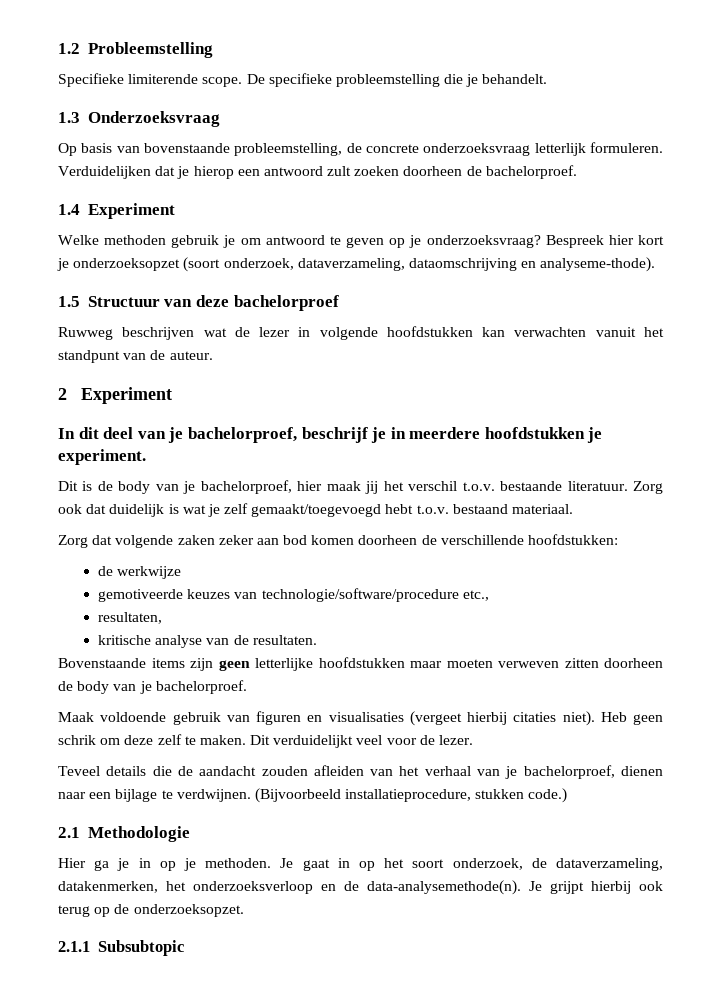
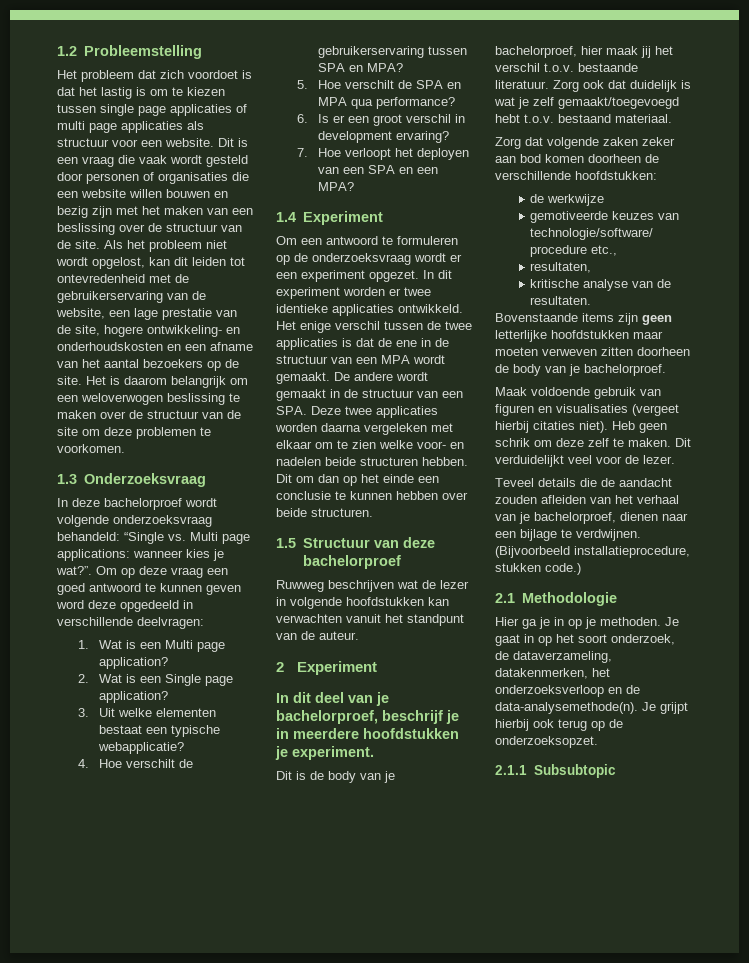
[58,73,548,87] [58,111,220,127] [58,142,663,156] [58,165,577,179] [58,203,175,219] [58,235,664,248] [57,257,656,272] Specifieke limiterende scope. De specifieke probleemstelling die je behandelt. // 1.3 Onderzoeksvraag // Op basis van bovenstaande probleemstelling, de concrete onderzoeksvraag letterlijk formuleren. Verduidelijken dat je hierop een antwoord zult zoeken doorheen de bachelorproef. // 1.4 Experiment // Welke methoden gebruik je om antwoord te geven op je onderzoeksvraag? Bespreek hier kort je onderzoeksopzet (soort onderzoek, dataverzameling, dataomschrijving en analyseme-thode). -> [57,70,252,82] [57,87,225,99] [57,104,247,116] [57,121,204,133] [57,138,248,147] [57,155,248,167] [57,172,249,184] [57,189,228,198] [57,206,253,218] [57,223,242,235] [57,240,227,252] [56,257,245,269] [57,274,189,283] [57,291,206,303] [56,308,237,320] [57,325,240,337] [57,342,253,351] [57,359,239,371] [57,376,248,388] [57,393,240,405] [57,410,241,419] [57,427,211,439] [57,444,125,453] [57,473,206,487] [57,498,217,510] [57,515,212,527] [57,532,250,544] [57,549,224,561] [56,566,228,578] [57,583,241,595] [56,600,193,612] [57,617,204,629] [77,640,225,652] [98,657,168,669] [77,674,233,686] [98,691,168,703] [77,708,216,717] [98,725,220,737] [97,742,184,754] [77,759,193,768] [317,46,467,58] [317,63,403,72] [296,80,461,89] [317,97,455,109] [296,114,465,126] [317,131,449,143] [296,148,469,160] [317,165,438,174] [317,182,354,191] [276,211,383,225] [276,236,458,245] [276,253,462,265] [276,270,452,282] [276,287,431,299] [276,304,463,316] [276,321,472,333] [276,338,449,350] [276,355,445,364] [276,372,428,384] [276,389,463,401] [276,406,438,418] [275,423,453,435] [276,440,464,449] [276,457,468,466] [276,474,439,486] [276,491,468,500] [276,508,373,517] Het probleem dat zich voordoet is dat het lastig is om te kiezen tussen single page applicaties of multi page applicaties als structuur voor een website. Dit is een vraag die vaak wordt gesteld door personen of organisaties die een website willen bouwen en bezig zijn met het maken van een beslissing over de structuur van de site. Als het probleem niet wordt opgelost, kan dit leiden tot ontevredenheid met de gebruikerservaring van de website, een lage prestatie van de site, hogere ontwikkeling- en onderhoudskosten en een afname van het aantal bezoekers op de site. Het is daarom belangrijk om een weloverwogen beslissing te maken over de structuur van de site om deze problemen te voorkomen. // 1.3 Onderzoeksvraag // In deze bachelorproef wordt volgende onderzoeksvraag behandeld: “Single vs. Multi page applications: wanneer kies je wat?”. Om op deze vraag een goed antwoord te kunnen geven word deze opgedeeld in verschillende deelvragen: // 1. Wat is een Multi page application? // 2. Wat is een Single page application? // 3. Uit welke elementen bestaat een typische webapplicatie? // 4. Hoe verschilt de gebruikerservaring tussen SPA en MPA? // 5. Hoe verschilt de SPA en MPA qua performance? // 6. Is er een groot verschil in development ervaring? // 7. Hoe verloopt het deployen van een SPA en een MPA? // 1.4 Experiment // Om een antwoord te formuleren op de onderzoeksvraag wordt er een experiment opgezet. In dit experiment worden er twee identieke applicaties ontwikkeld. Het enige verschil tussen de twee applicaties is dat de ene in de structuur van een MPA wordt gemaakt. De andere wordt gemaakt in de structuur van een SPA. Deze twee applicaties worden daarna vergeleken met elkaar om te zien welke voor- en nadelen beide structuren hebben. Dit om dan op het einde een conclusie te kunnen hebben over beide structuren.

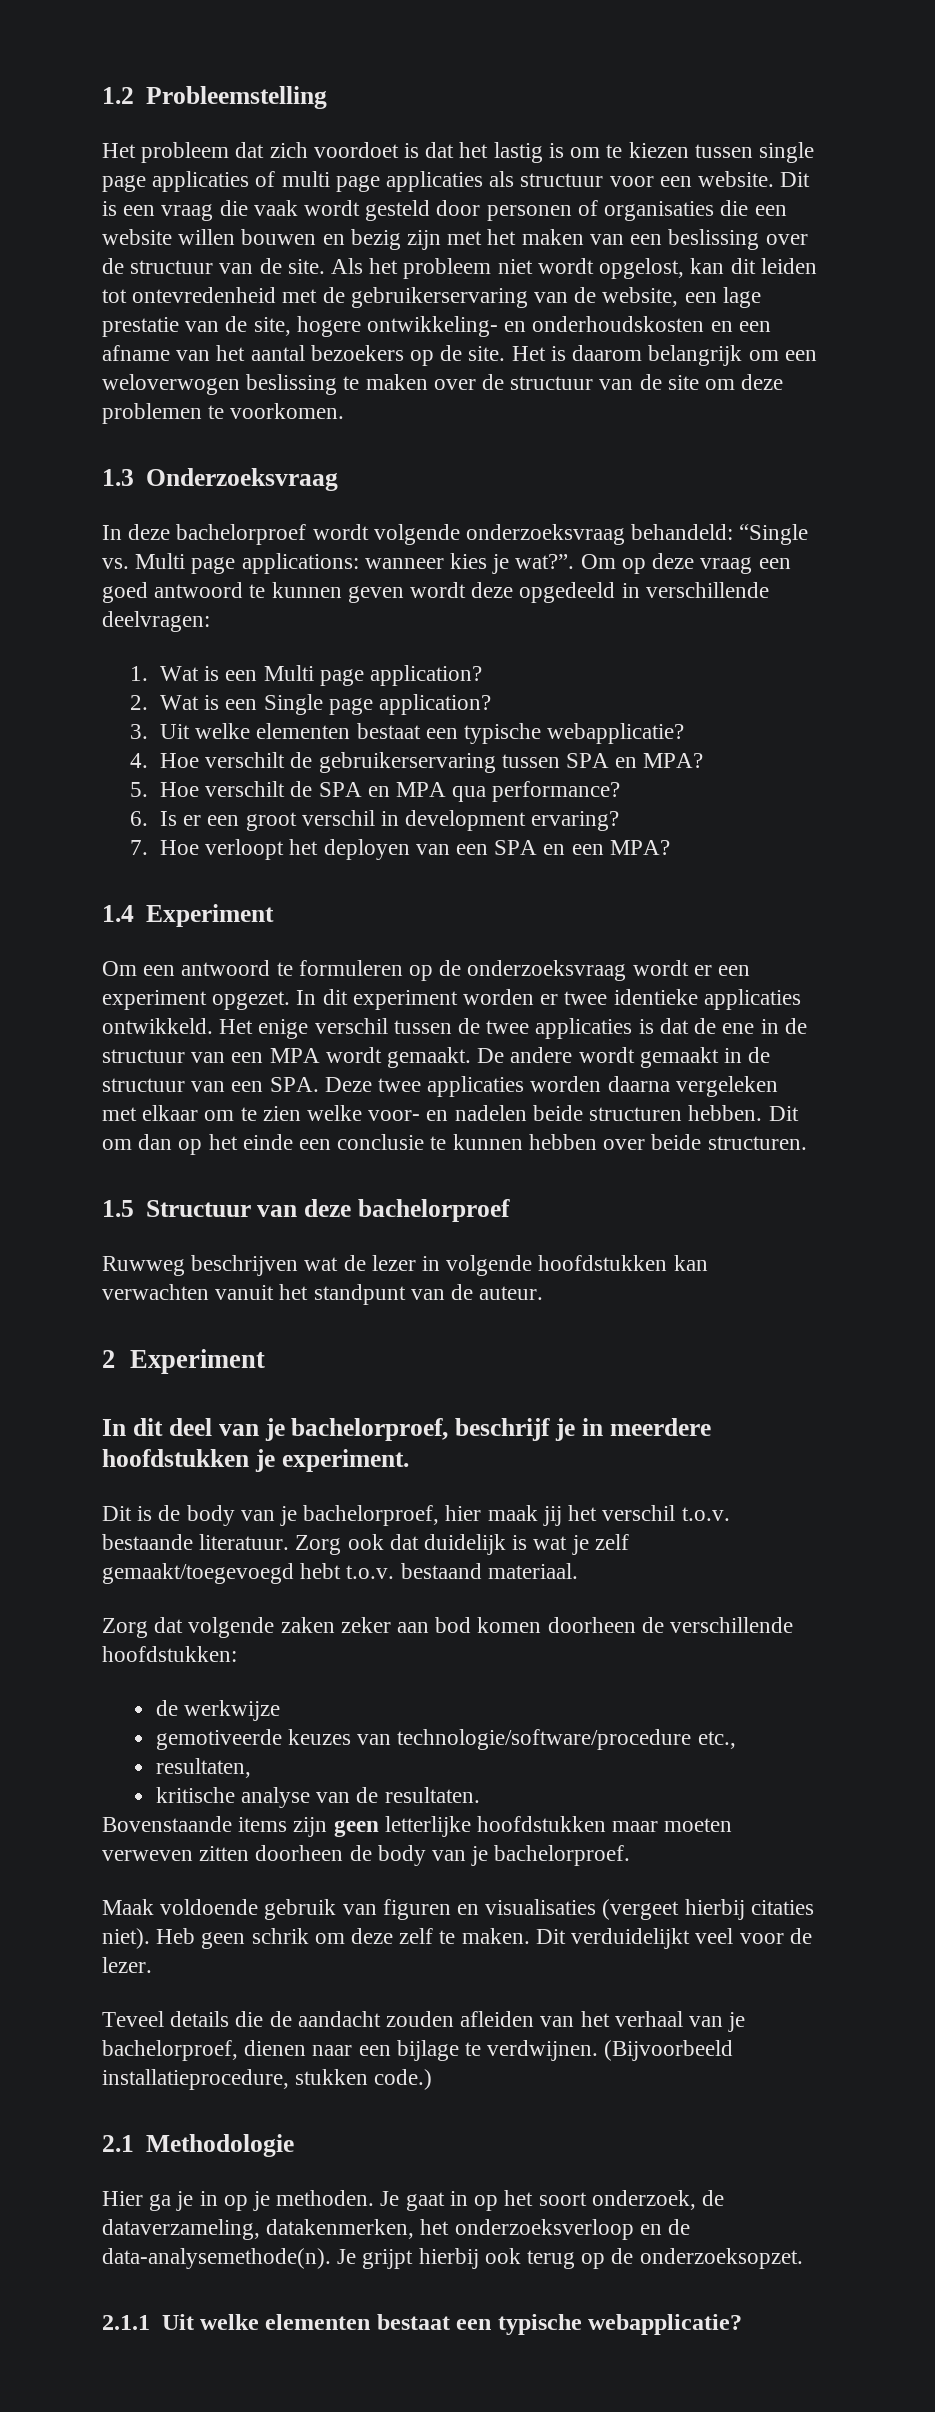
[56,600,84,609] word -> [410,582,467,598] wordt
[533,764,616,778] Subsubtopic -> [161,2314,743,2335] Uit welke elementen bestaat een typische webapplicatie?

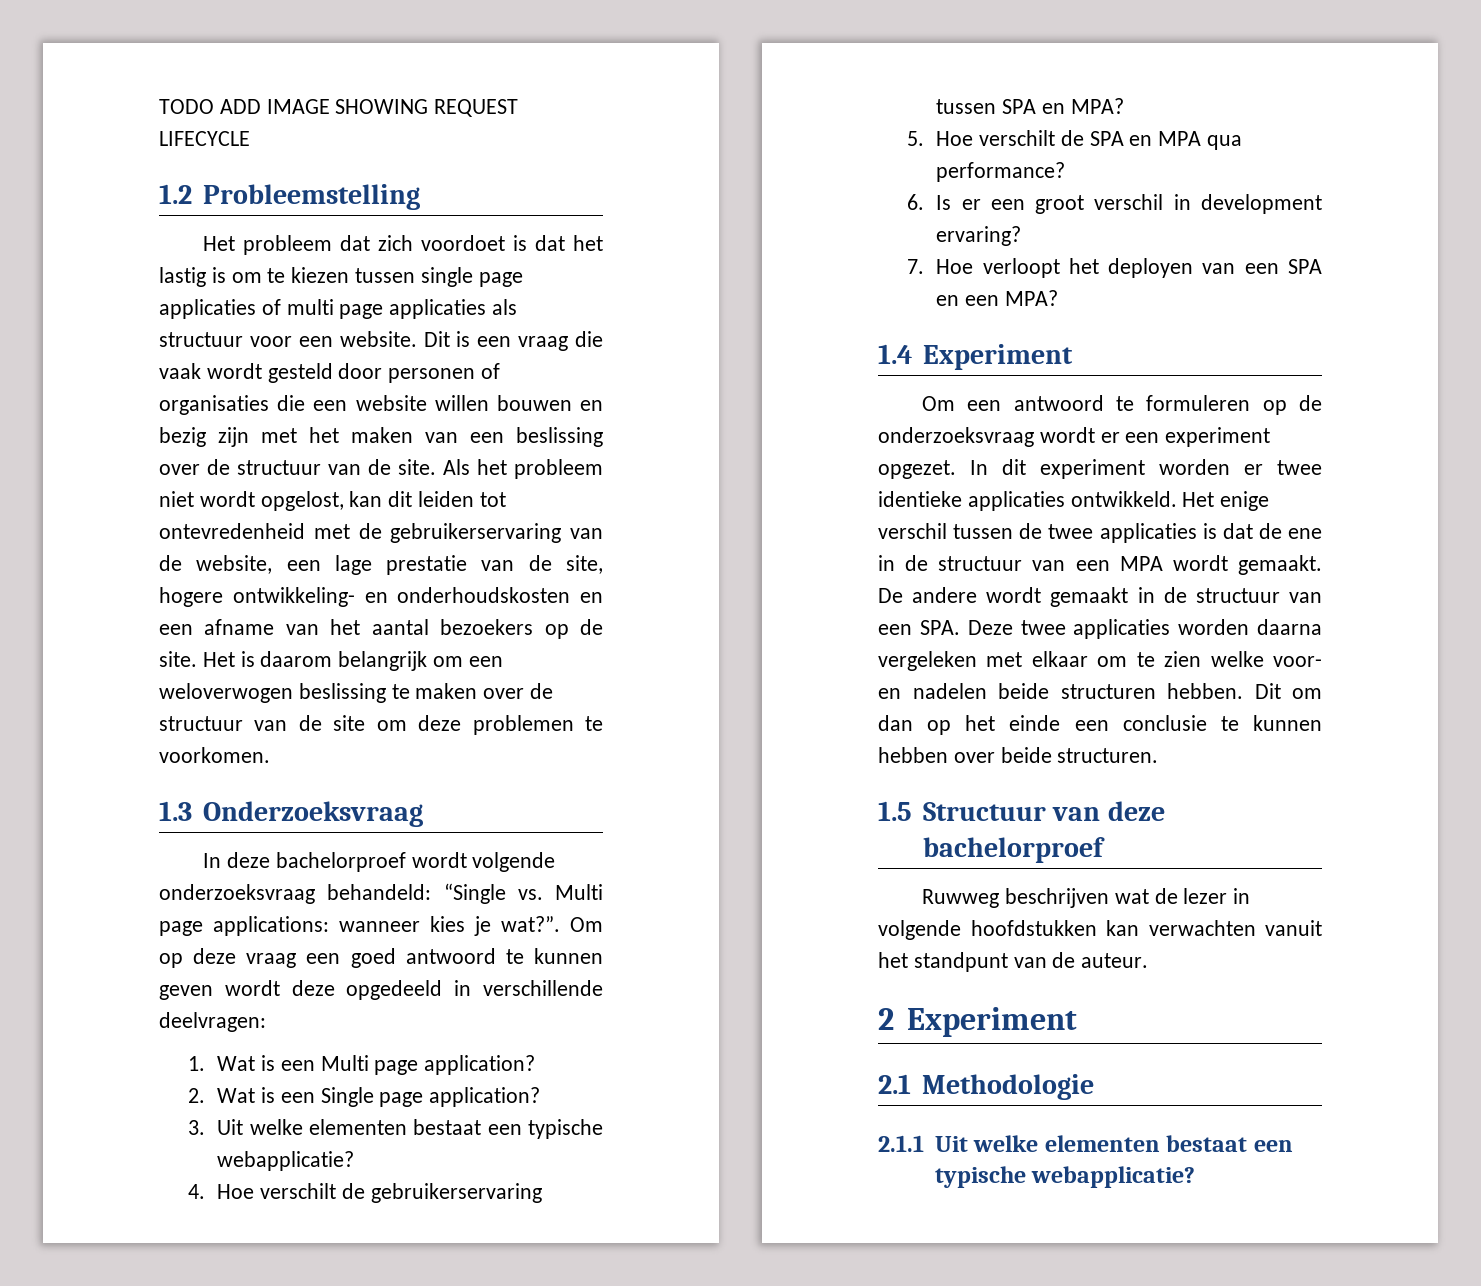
(102, 95) none -> [159,99,519,117] [159,131,250,146] TODO ADD IMAGE SHOWING REQUEST LIFECYCLE //
[102,1418,711,1441] [102,1449,409,1472] [102,1505,730,1526] [102,1534,629,1555] [102,1563,578,1584] [102,1617,794,1638] [102,1646,237,1662] [155,1700,280,1721] [155,1729,736,1750] [155,1758,251,1778] [155,1787,480,1808] [102,1816,733,1837] [102,1845,631,1866] [102,1899,814,1920] [102,1928,812,1949] [102,1957,152,1973] [102,2011,746,2032] [102,2040,734,2061] [102,2069,433,2090] [102,2134,294,2157] [102,2190,724,2211] [102,2219,691,2240] [102,2248,803,2269] In dit deel van je bachelorproef, beschrijf je in meerdere hoofdstukken je experiment. // Dit is de body van je bachelorproef, hier maak jij het verschil t.o.v. bestaande literatuur. Zorg ook dat duidelijk is wat je zelf gemaakt/toegevoegd hebt t.o.v. bestaand materiaal. // Zorg dat volgende zaken zeker aan bod komen doorheen de verschillende hoofdstukken: // de werkwijze // gemotiveerde keuzes van technologie/software/procedure etc., // resultaten, // kritische analyse van de resultaten. // Bovenstaande items zijn geen letterlijke hoofdstukken maar moeten verweven zitten doorheen de body van je bachelorproef. // Maak voldoende gebruik van figuren en visualisaties (vergeet hierbij citaties niet). Heb geen schrik om deze zelf te maken. Dit verduidelijkt veel voor de lezer. // Teveel details die de aandacht zouden afleiden van het verhaal van je bachelorproef, dienen naar een bijlage te verdwijnen. (Bijvoorbeeld installatieprocedure, stukken code.) // 2.1 Methodologie // Hier ga je in op je methoden. Je gaat in op het soort onderzoek, de dataverzameling, datakenmerken, het onderzoeksverloop en de data-analysemethode(n). Je grijpt hierbij ook terug op de onderzoeksopzet. -> [878,1074,1094,1100] 2.1 Methodologie

